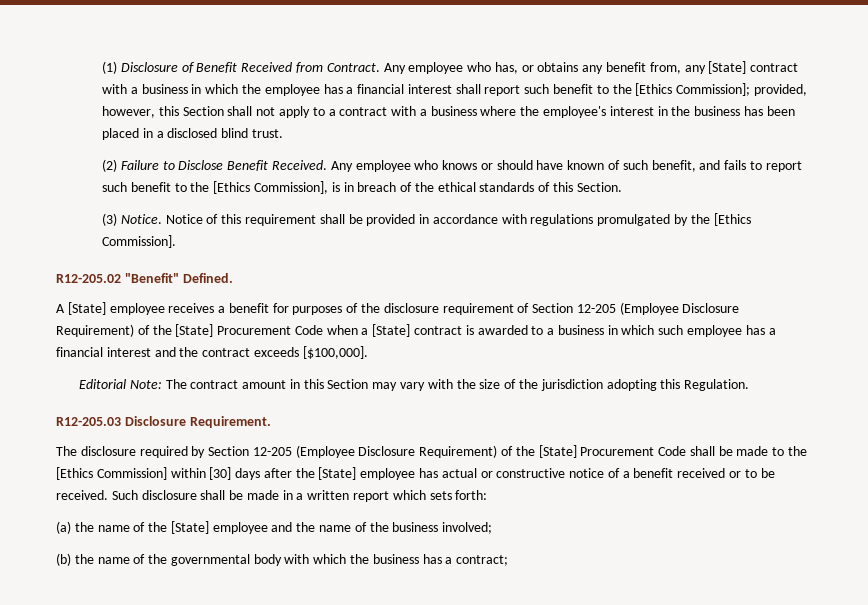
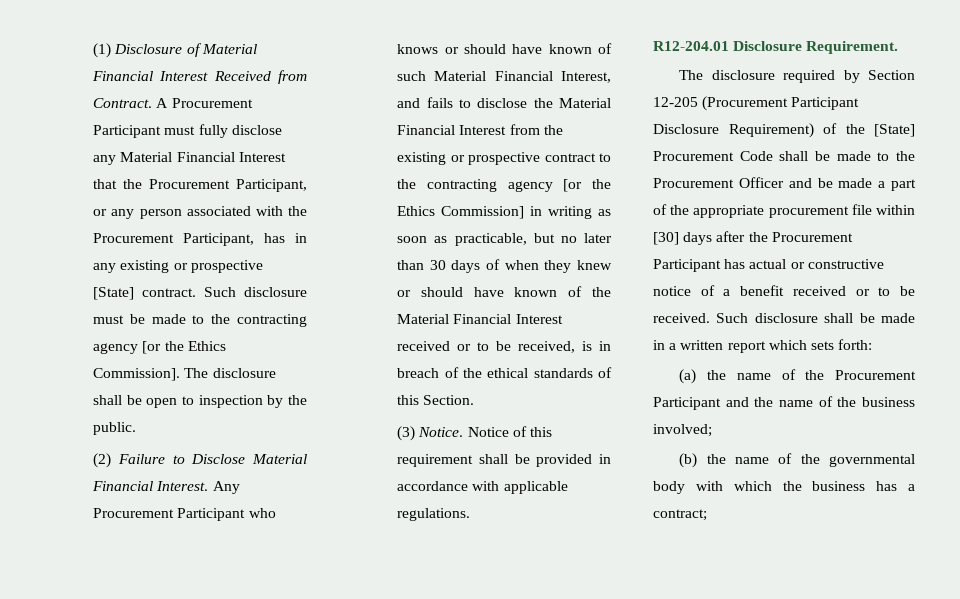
[196,61,799,74] [102,83,807,96] [102,106,795,118] [102,128,283,140] [102,159,411,172] Benefit Received from Contract. Any employee who has, or obtains any benefit from, any [State] contract with a business in which the employee has a financial interest shall report such benefit to the [Ethics Commission]; provided, however, this Section shall not apply to a contract with a business where the employee's interest in the business has been placed in a disclosed blind trust. // (2) Failure to Disclose Benefit Received. Any employee -> [201,44,257,54] [92,70,307,84] [93,98,253,108] [93,124,282,138] [93,152,286,165] [93,179,307,192] [93,206,307,219] [93,233,307,246] [93,260,263,273] [93,287,307,300] [93,314,307,327] [93,341,226,354] [93,368,276,381] [93,395,307,408] [93,422,137,435] [93,453,307,468] [92,481,240,494] [93,508,246,521] Material Financial Interest Received from Contract. A Procurement Participant must fully disclose any Material Financial Interest that the Procurement Participant, or any person associated with the Procurement Participant, has in any existing or prospective [State] contract. Such disclosure must be made to the contracting agency [or the Ethics Commission]. The disclosure shall be open to inspection by the public. // (2) Failure to Disclose Material Financial Interest. Any Procurement Participant
[651,160,802,172] [102,181,328,194] benefit, and fails to report such benefit to the [Ethics Commission], -> [434,71,611,83] [397,97,611,108] [397,124,563,135] [397,152,611,165] [397,179,611,192] [397,206,611,219] [397,233,612,246] [397,259,612,273] [397,286,611,297] [397,314,563,324] [397,341,576,353] Material Financial Interest, and fails to disclose the Material Financial Interest from the existing or prospective contract to the contracting agency [or the Ethics Commission] in writing as soon as practicable, but no later than 30 days of when they knew or should have known of the Material Financial Interest received or to be received,
[530,213,751,226] [102,235,177,248] [56,273,233,283] [56,302,740,315] [56,324,776,337] [56,346,368,359] [79,379,750,391] [56,417,121,426] regulations promulgated by the [Ethics Commission]. // R12-205.02 "Benefit" Defined. // A [State] employee receives a benefit for purposes of the disclosure requirement of Section 12-205 (Employee Disclosure Requirement) of the [State] Procurement Code when a [State] contract is awarded to a business in which such employee has a financial interest and the contract exceeds [$100,000]. // Editorial Note: The contract amount in this Section may vary with the size of the jurisdiction adopting this Regulation. // R12-205.03 -> [503,481,568,494] [397,508,471,521] [653,41,729,51] applicable regulations. // R12-204.01
[295,445,355,458] (Employee -> [702,96,860,111] (Procurement Participant
[56,467,167,480] [Ethics Commission] -> [653,177,916,191] [653,204,872,218] Procurement Officer and be made a part of the appropriate procurement file
[318,467,416,480] [State] employee -> [771,232,853,242] [653,259,721,272] Procurement Participant
[170,521,268,534] [State] employee -> [835,370,916,380] [653,397,721,410] Procurement Participant

